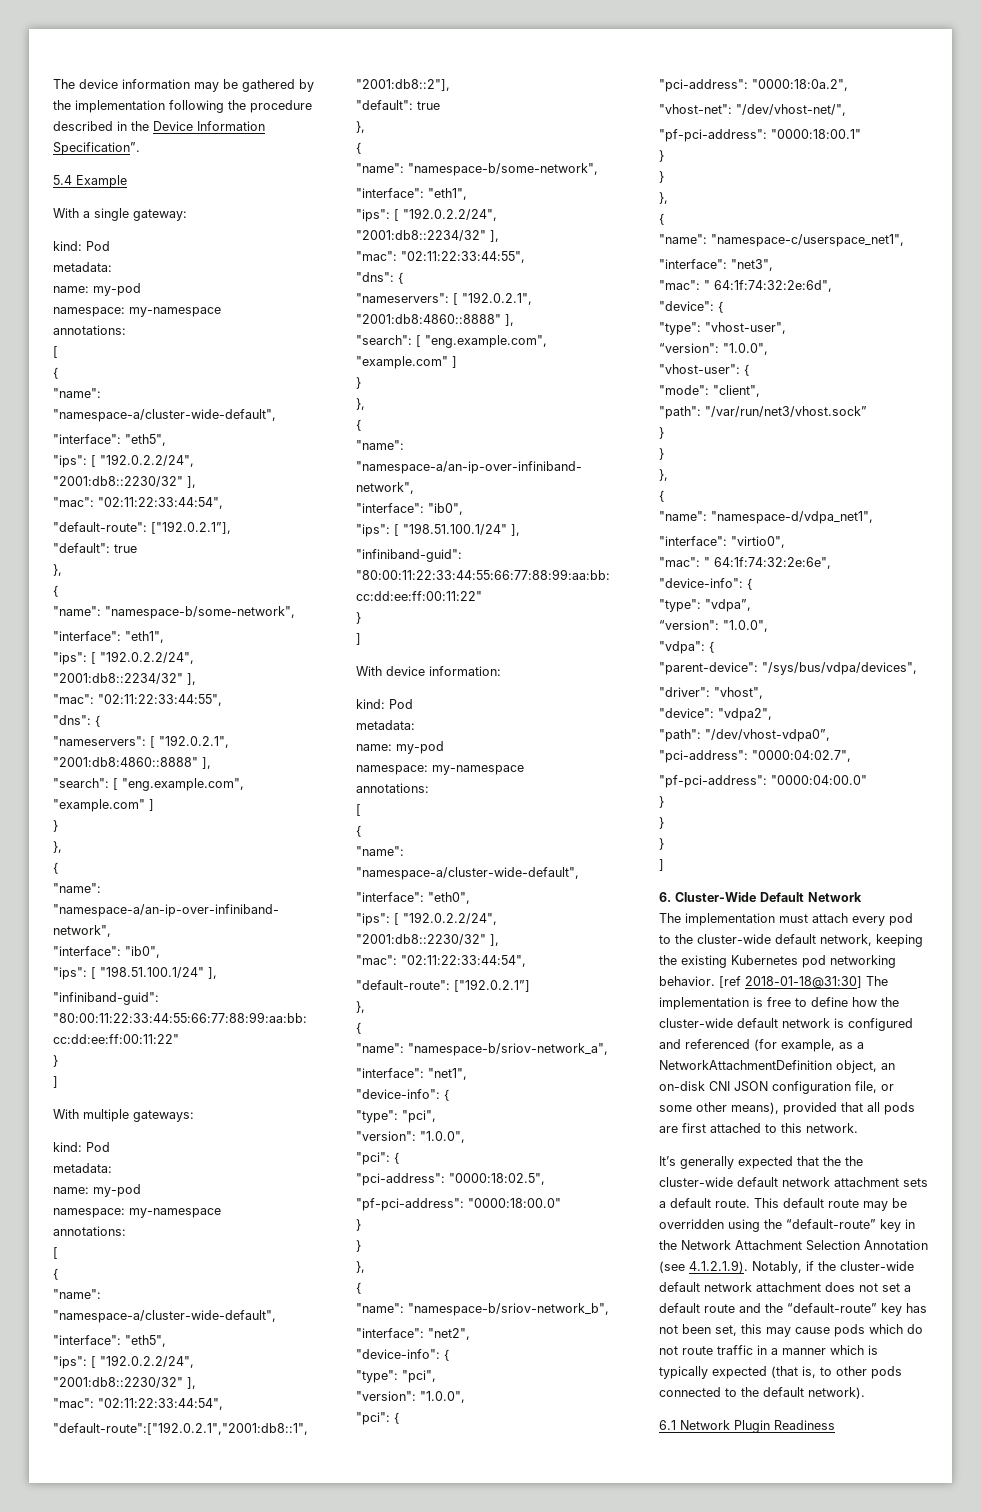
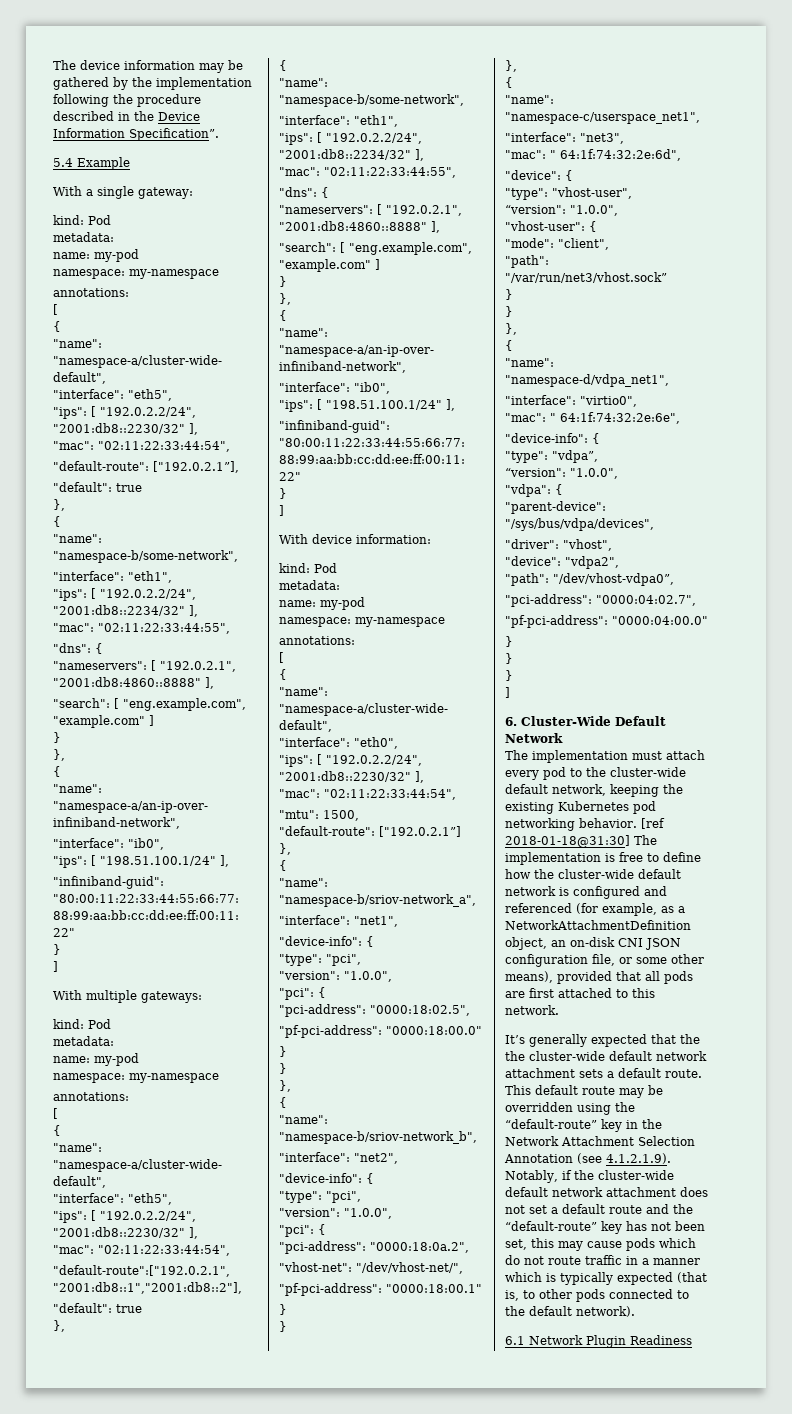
(526, 961) none -> [279,810,359,821] // "mtu": 1500,

